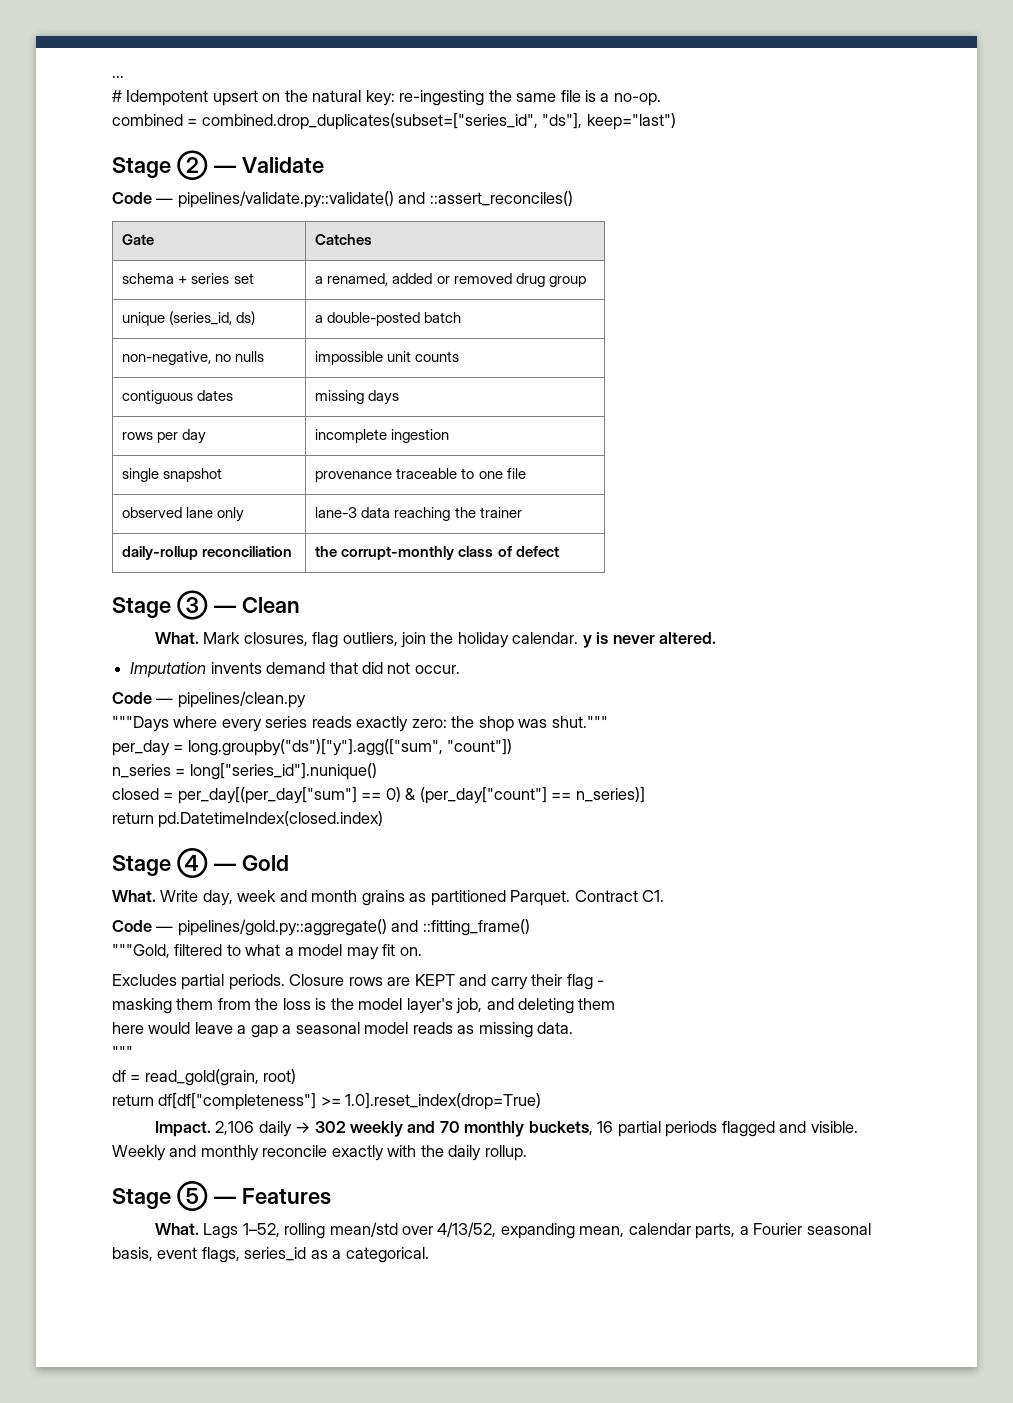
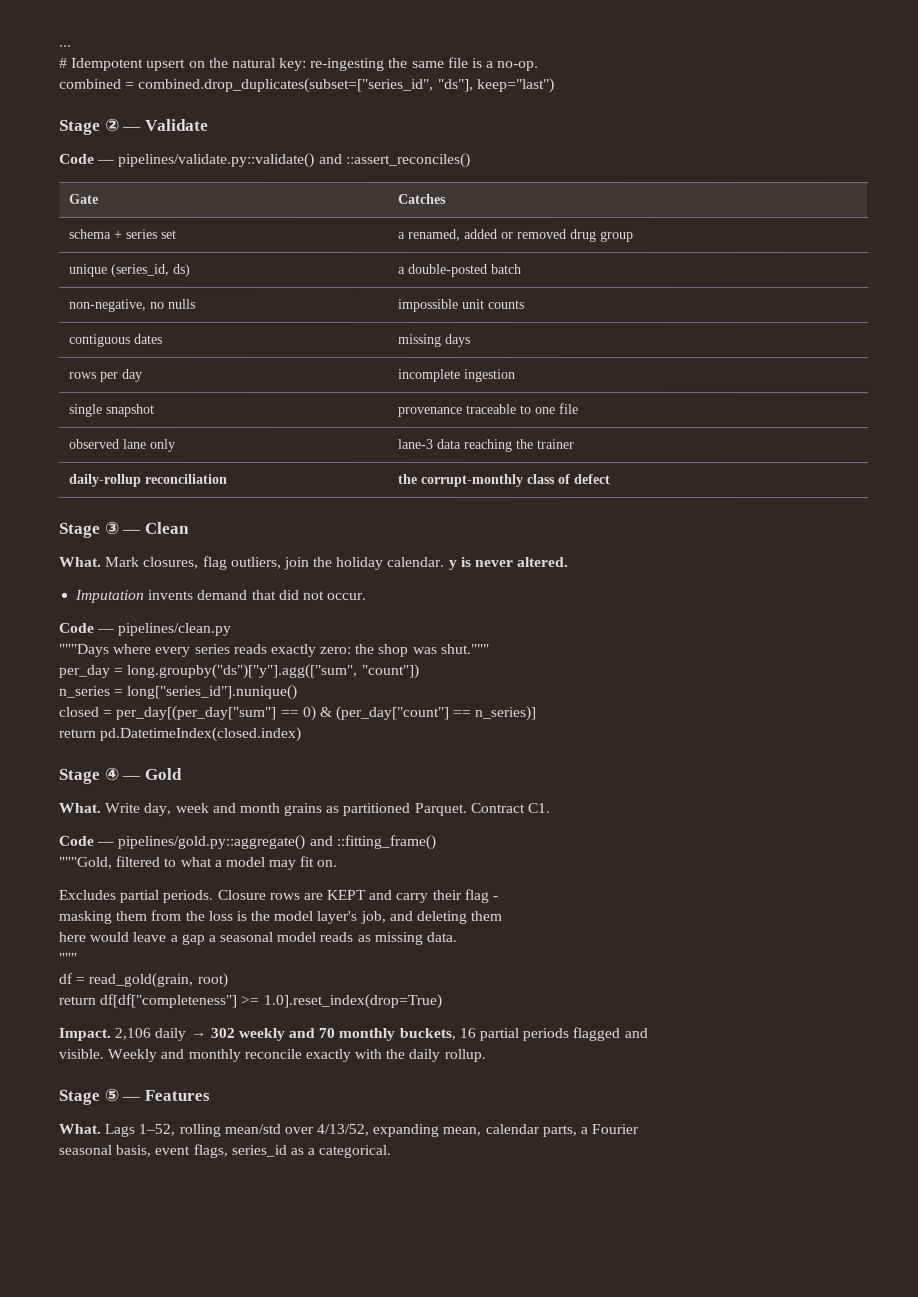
(807, 1127) none -> (648, 1033) //
(803, 1229) none -> (640, 1129) //

